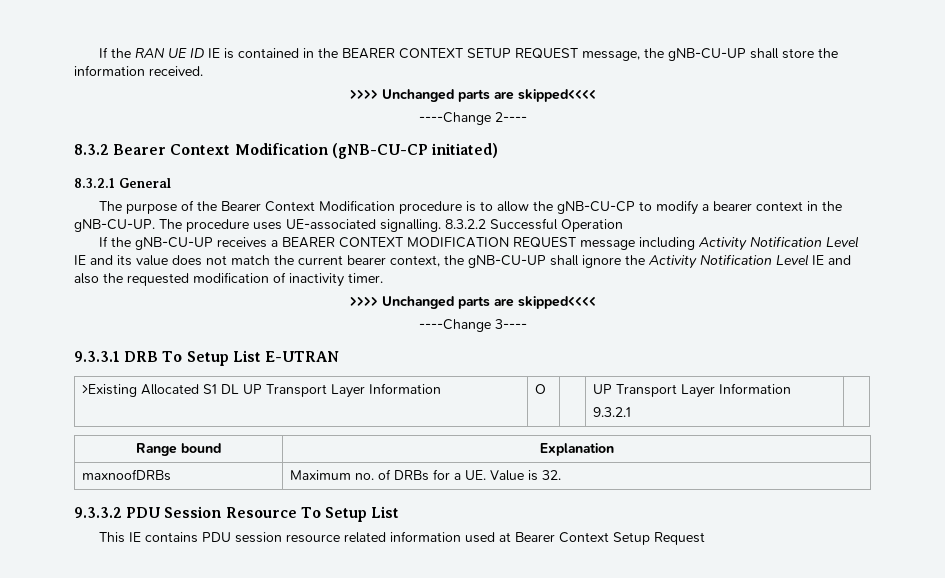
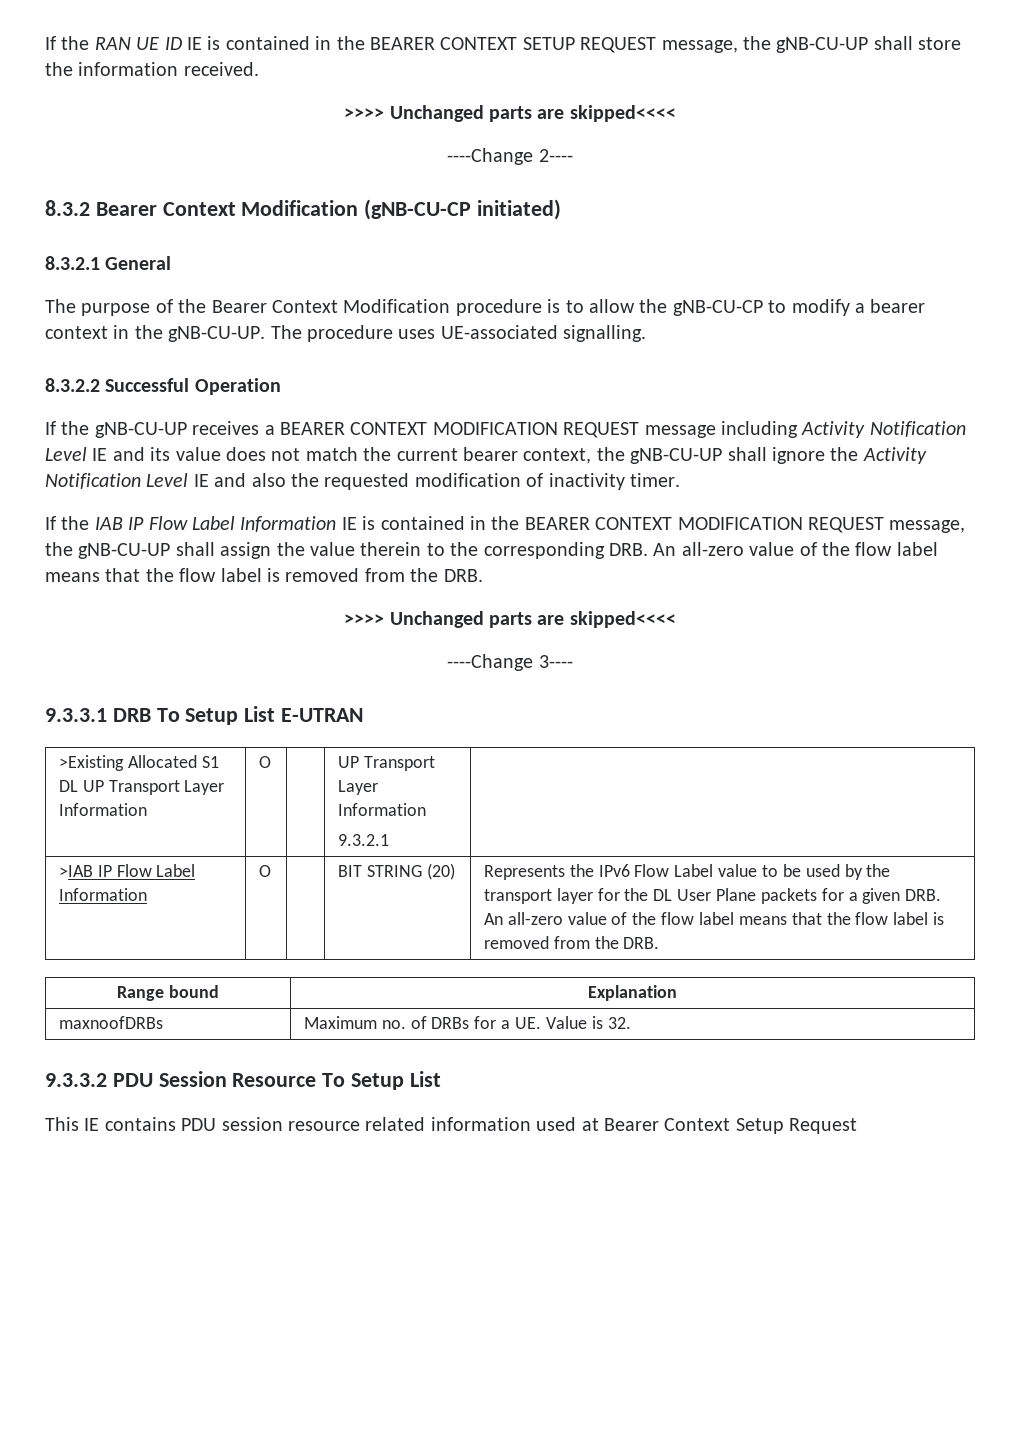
(441, 225) none -> (647, 333) //
(383, 278) none -> [45,516,966,533] [45,542,938,559] [45,568,483,582] // If the IAB IP Flow Label Information IE is contained in the BEARER CONTEXT MODIFICATION REQUEST message, the gNB-CU-UP shall assign the value therein to the corresponding DRB. An all-zero value of the flow label means that the flow label is removed from the DRB.
(631, 412) none -> [58,864,196,877] [58,888,147,901] [258,865,271,877] [337,863,455,880] [483,864,891,880] [483,888,942,904] [483,912,945,925] [483,936,660,949] // >IAB IP Flow Label Information | O | | BIT STRING (20) | Represents the IPv6 Flow Label value to be used by the transport layer for the DL User Plane packets for a given DRB. An all-zero value of the flow label means that the flow label is removed from the DRB.

